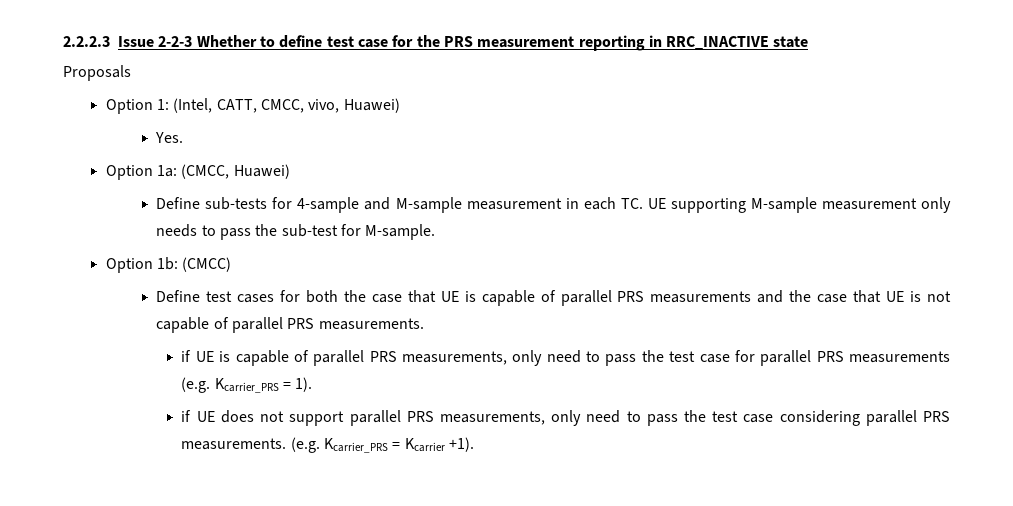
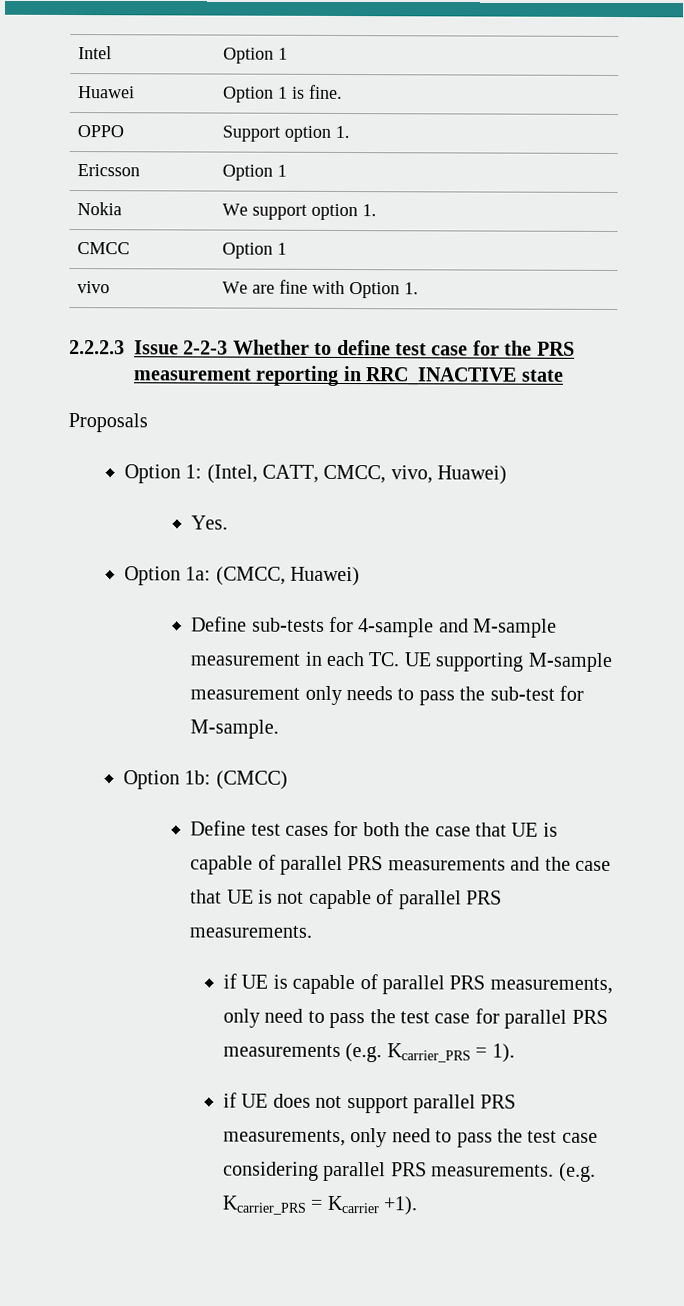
(63, 41) none -> [78,46,113,60] [223,47,289,64] [78,86,136,99] [223,84,344,103] [77,125,125,138] [222,125,351,142] [77,164,141,177] [222,164,288,181] [77,202,123,216] [222,203,378,221] [77,242,131,255] [222,242,288,259] [77,281,111,294] [222,279,420,299] Intel | Option 1 // Huawei | Option 1 is fine. // OPPO | Support option 1. // Ericsson | Option 1 // Nokia | We support option 1. // CMCC | Option 1 // vivo | We are fine with Option 1. //

